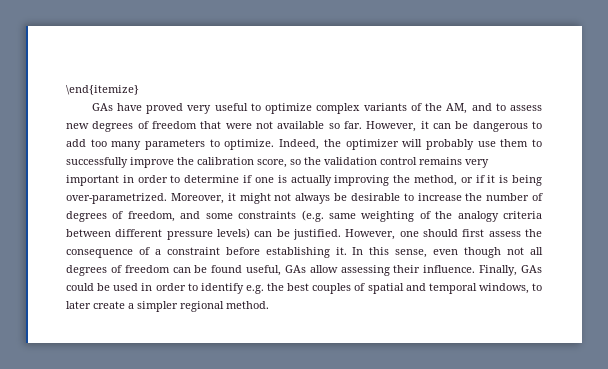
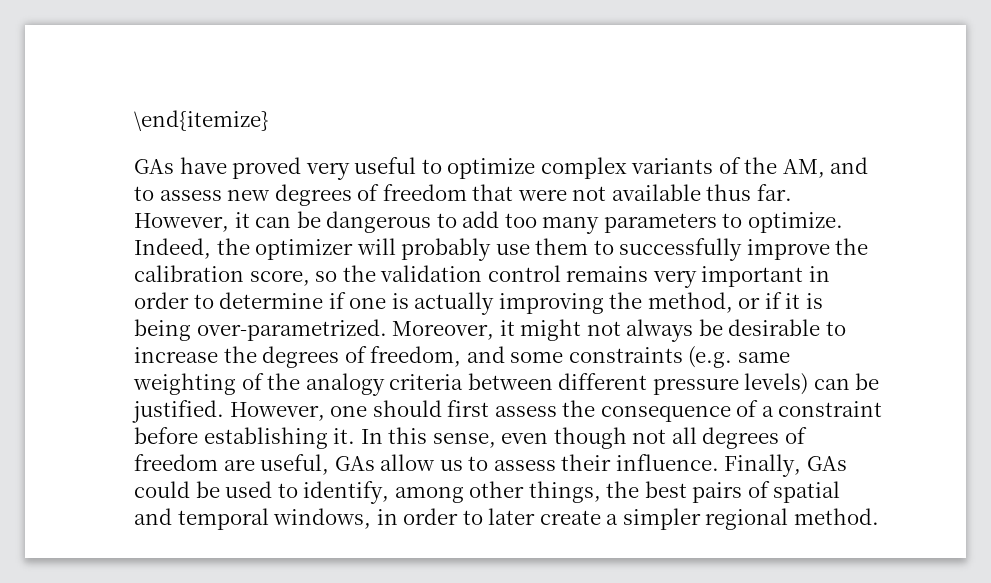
[328,123,340,129] so -> [706,184,752,201] thus
[486,193,543,201] number of -> (257, 354) none
[172,265,390,276] can be found useful, GAs allow assessing -> [223,454,556,475] are useful, GAs allow us to assess
[141,283,264,294] in order to identify e.g. -> [277,481,601,504] to identify, among other things,
[312,283,352,294] couples -> [692,482,743,503] pairs
(529, 288) none -> [376,508,459,525] in order

